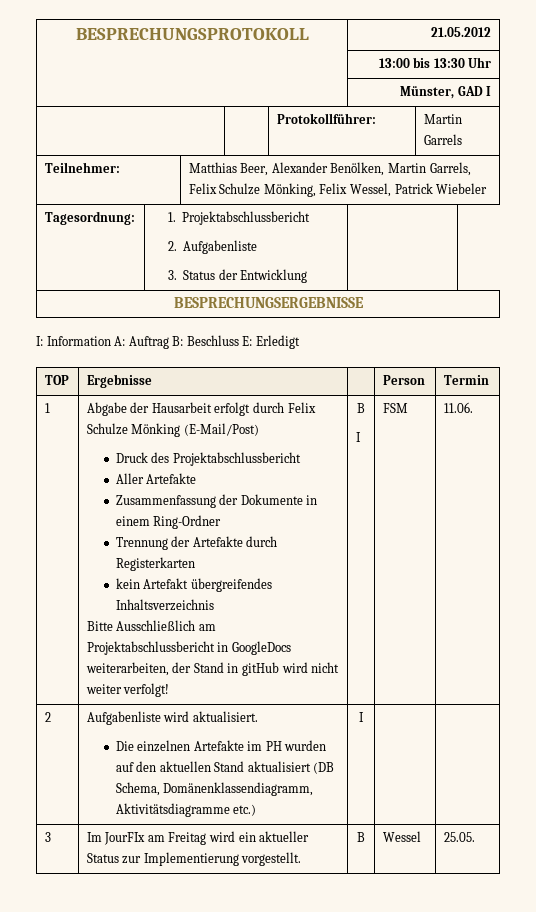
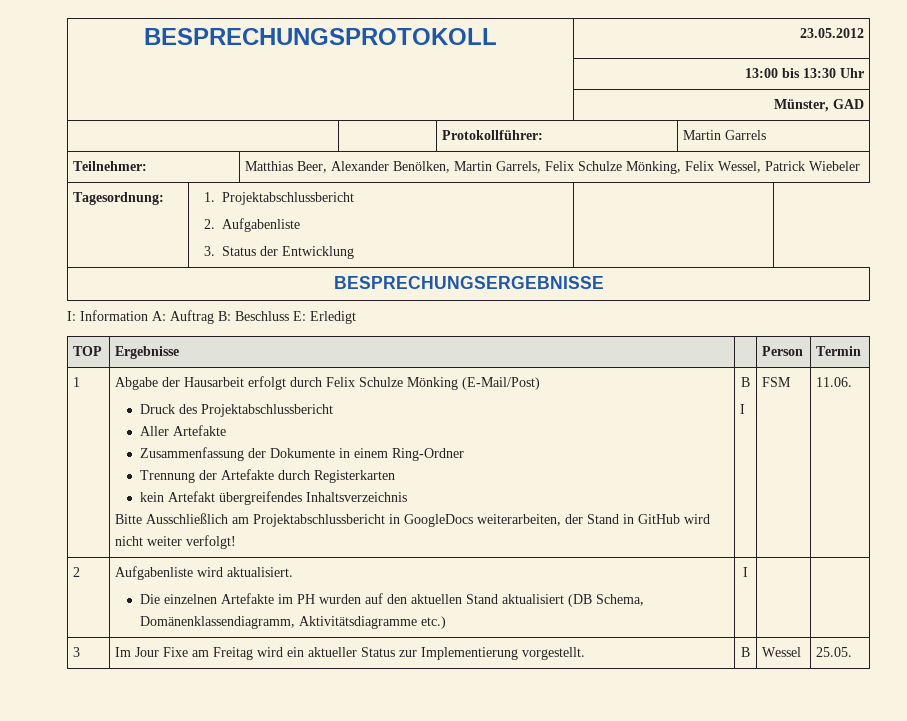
[431,27,492,37] 21.05.2012 -> [799,28,864,38] 23.05.2012
[486,86,492,96] I -> (864, 104) none
[241,662,279,676] gitHub -> [638,514,681,524] GitHub
[104,832,146,845] JourFIx -> [135,647,189,657] Jour Fixe

